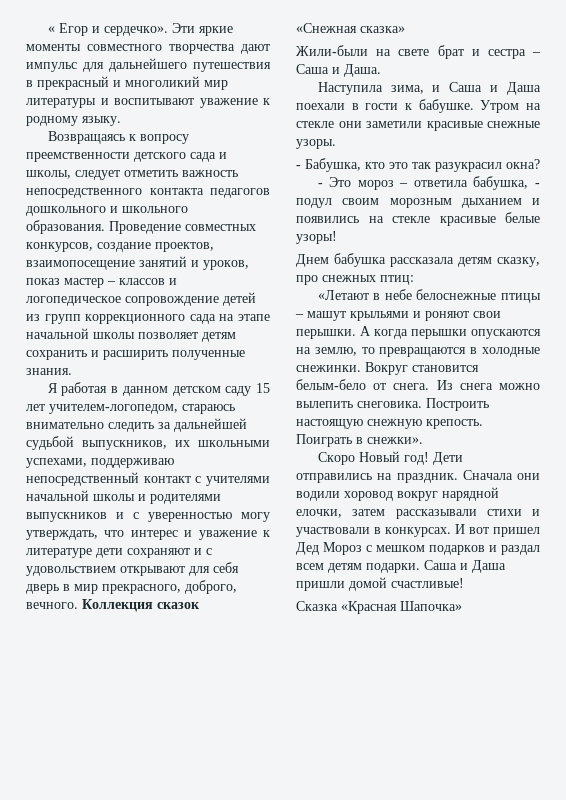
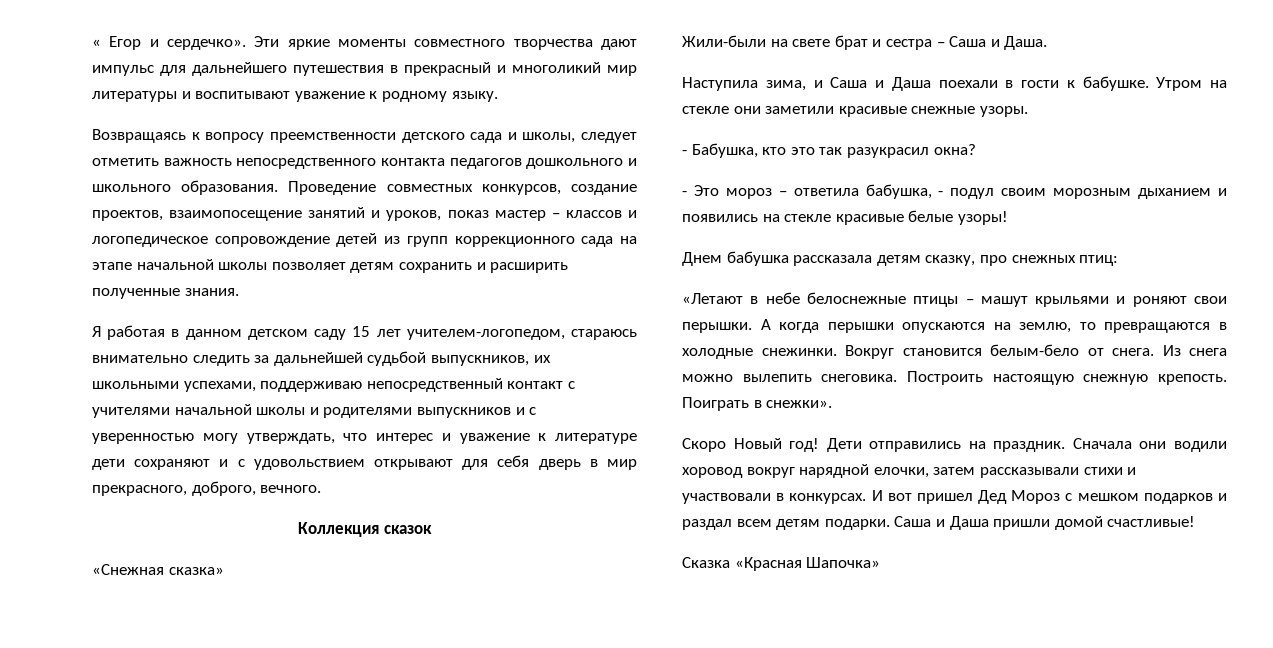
(78, 605) none -> (322, 489) //

